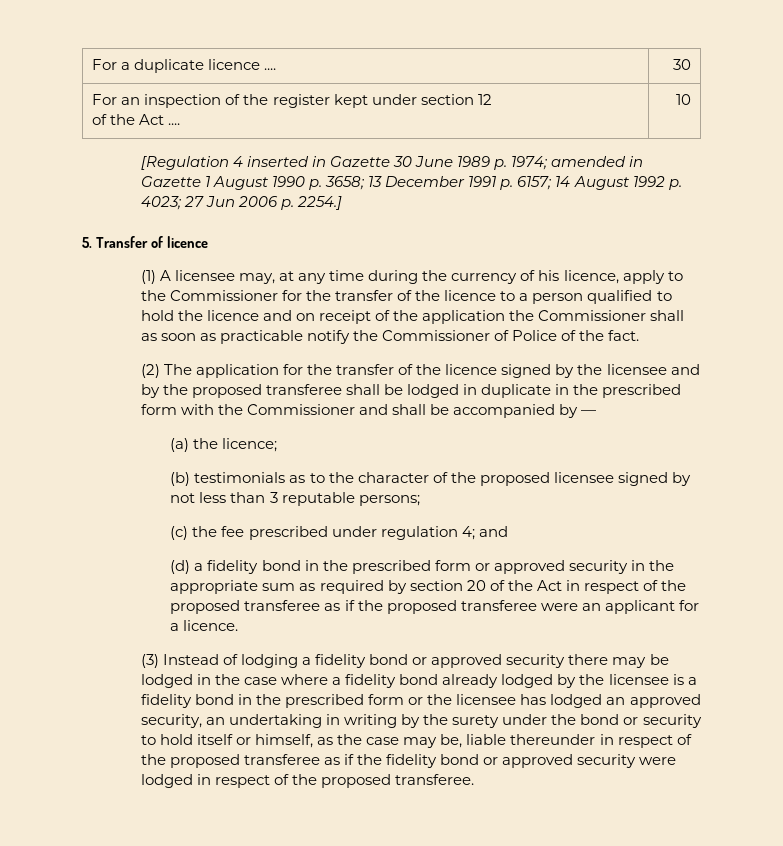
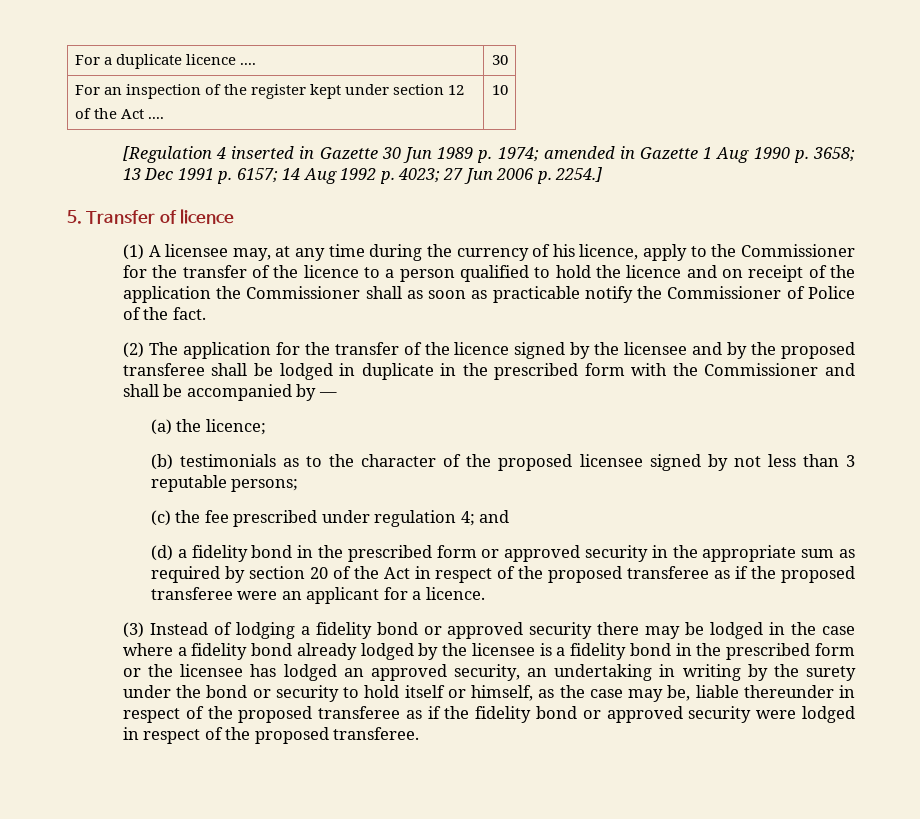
[415,156,454,167] June -> [403,147,433,163] Jun
[213,176,269,190] August -> [716,147,750,163] Aug
[385,176,466,187] December -> [144,168,175,180] Dec
[573,176,629,190] August -> [303,168,337,184] Aug

